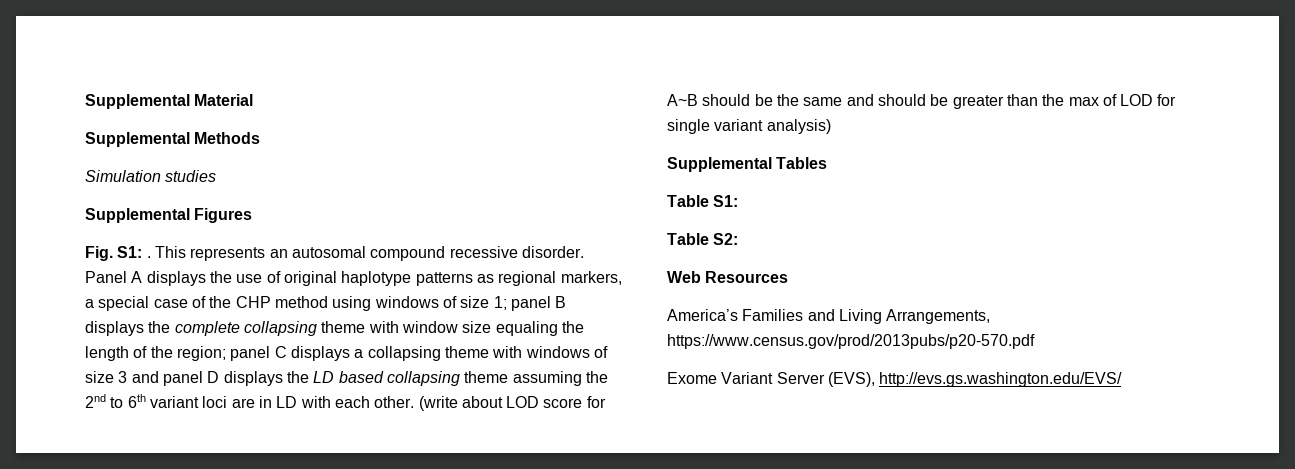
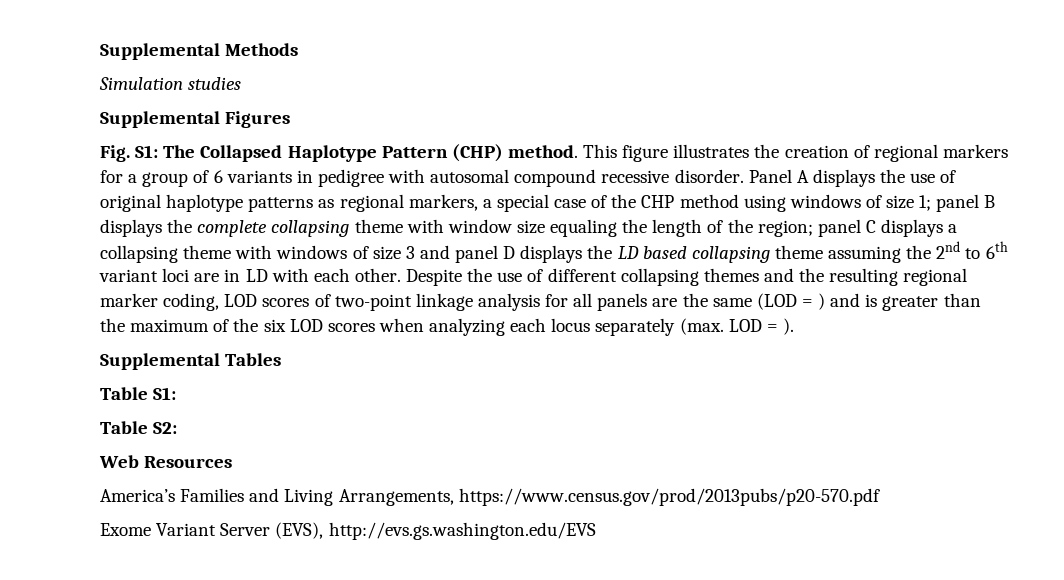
[85,94,254,109] [85,132,190,147] Supplemental Material // Supplemental -> [100,43,220,60] Supplemental
[146,246,288,261] . This represents an -> [163,144,1008,162] [100,169,426,187] The Collapsed Haplotype Pattern (CHP) method. This figure illustrates the creation of regional markers for a group of 6 variants in pedigree with
[418,396,606,411] [667,94,1177,109] [667,119,831,134] (write about LOD score for A~B should be the same and should be greater than the max of LOD for single variant analysis) -> [406,268,968,286] [100,293,981,311] [100,318,794,336] Despite the use of different collapsing themes and the resulting regional marker coding, LOD scores of two-point linkage analysis for all panels are the same (LOD = ) and is greater than the maximum of the six LOD scores when analyzing each locus separately (max. LOD = ).
[879,372,1123,387] http://evs.gs.washington.edu/EVS/ -> [328,522,596,540] http://evs.gs.washington.edu/EVS

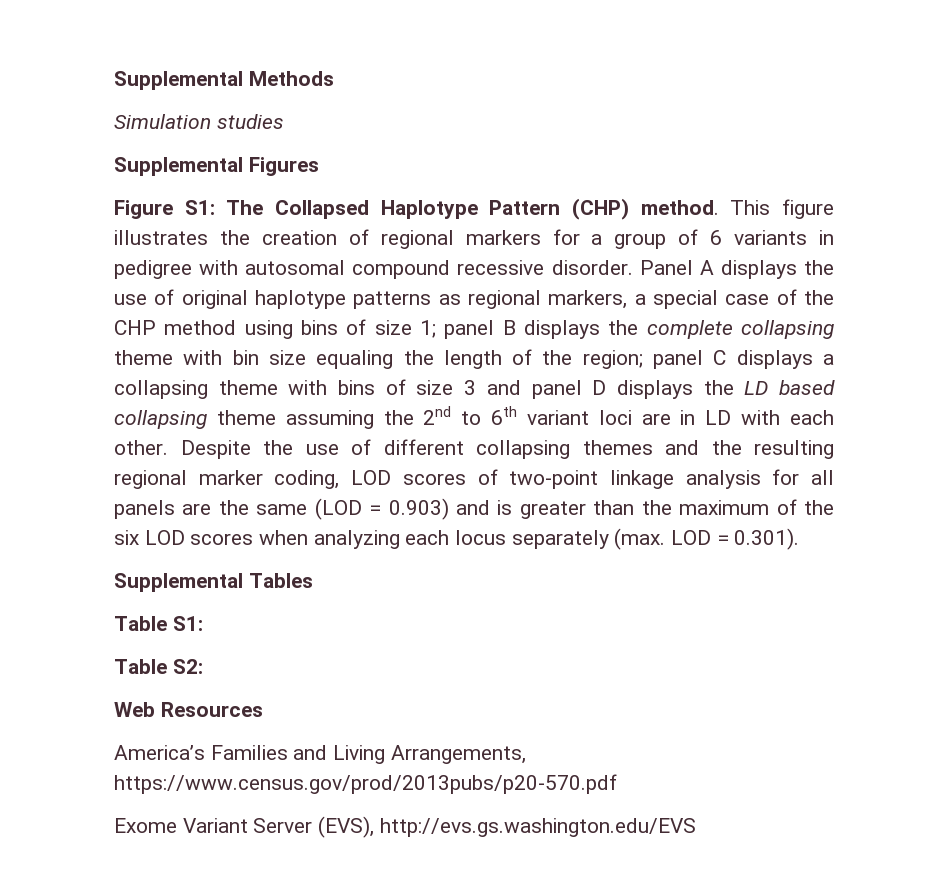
[100,145,130,162] Fig. -> [114,200,173,219] Figure
[789,194,861,208] windows -> [301,320,338,335] bins
[447,219,512,233] window -> [232,350,259,365] bin
[276,245,348,259] windows -> [338,380,376,395] bins
[818,293,826,310] ) -> [388,498,449,520] 0.903)
[782,318,794,335] ). -> [734,528,800,550] 0.301).

